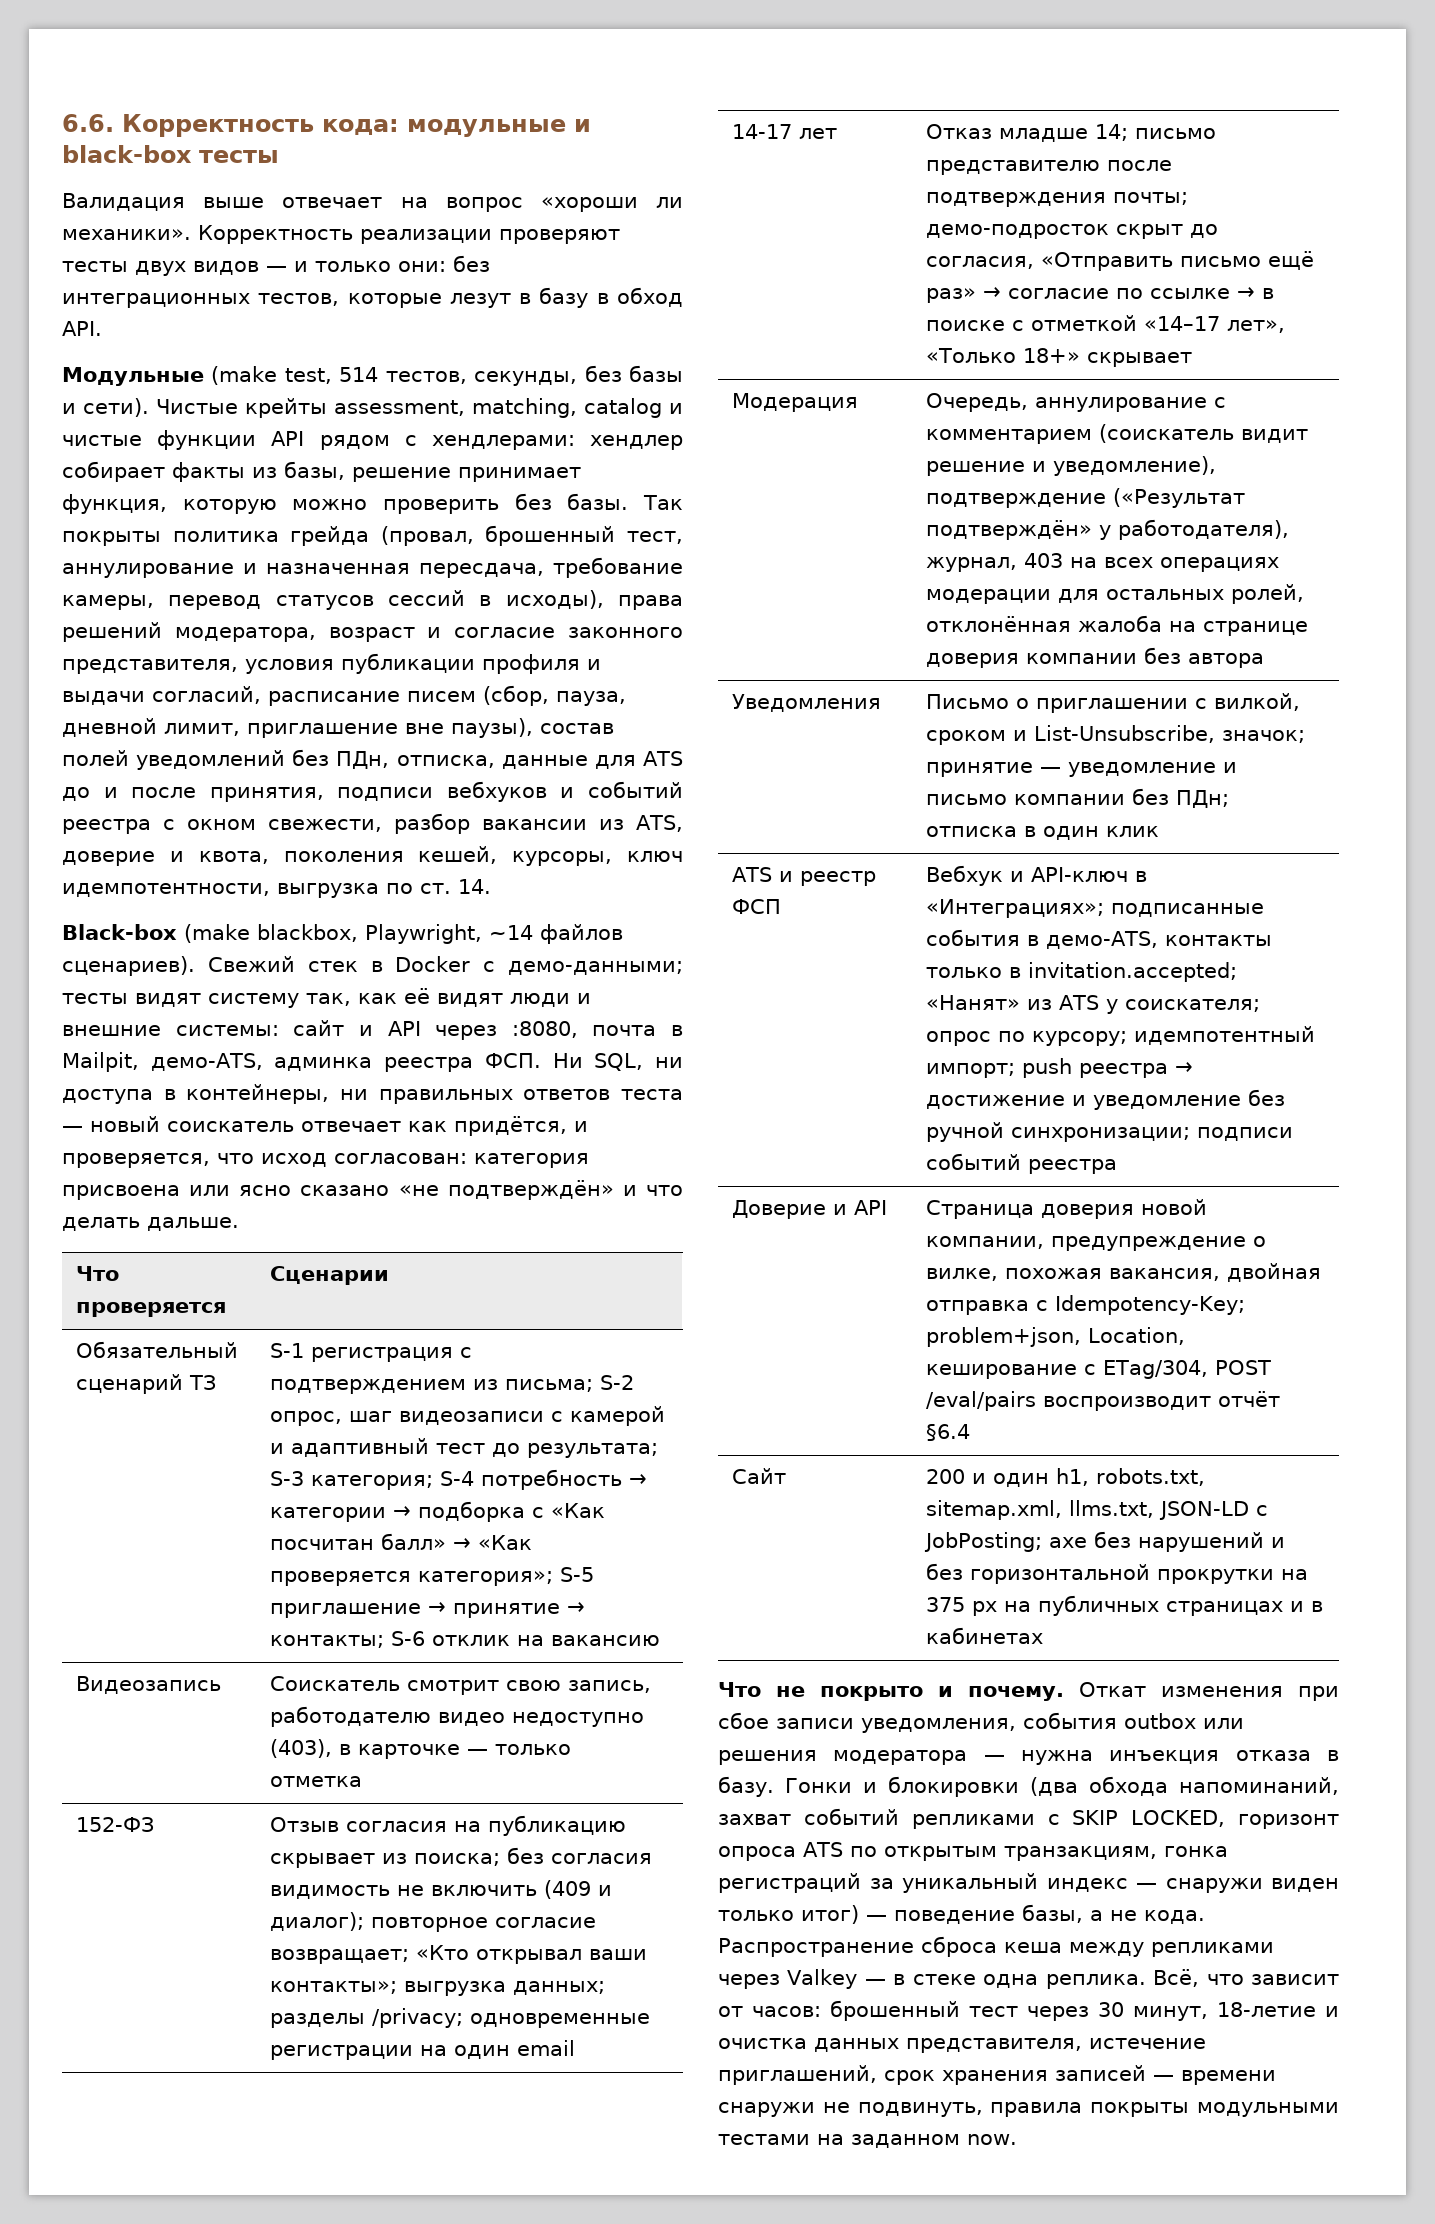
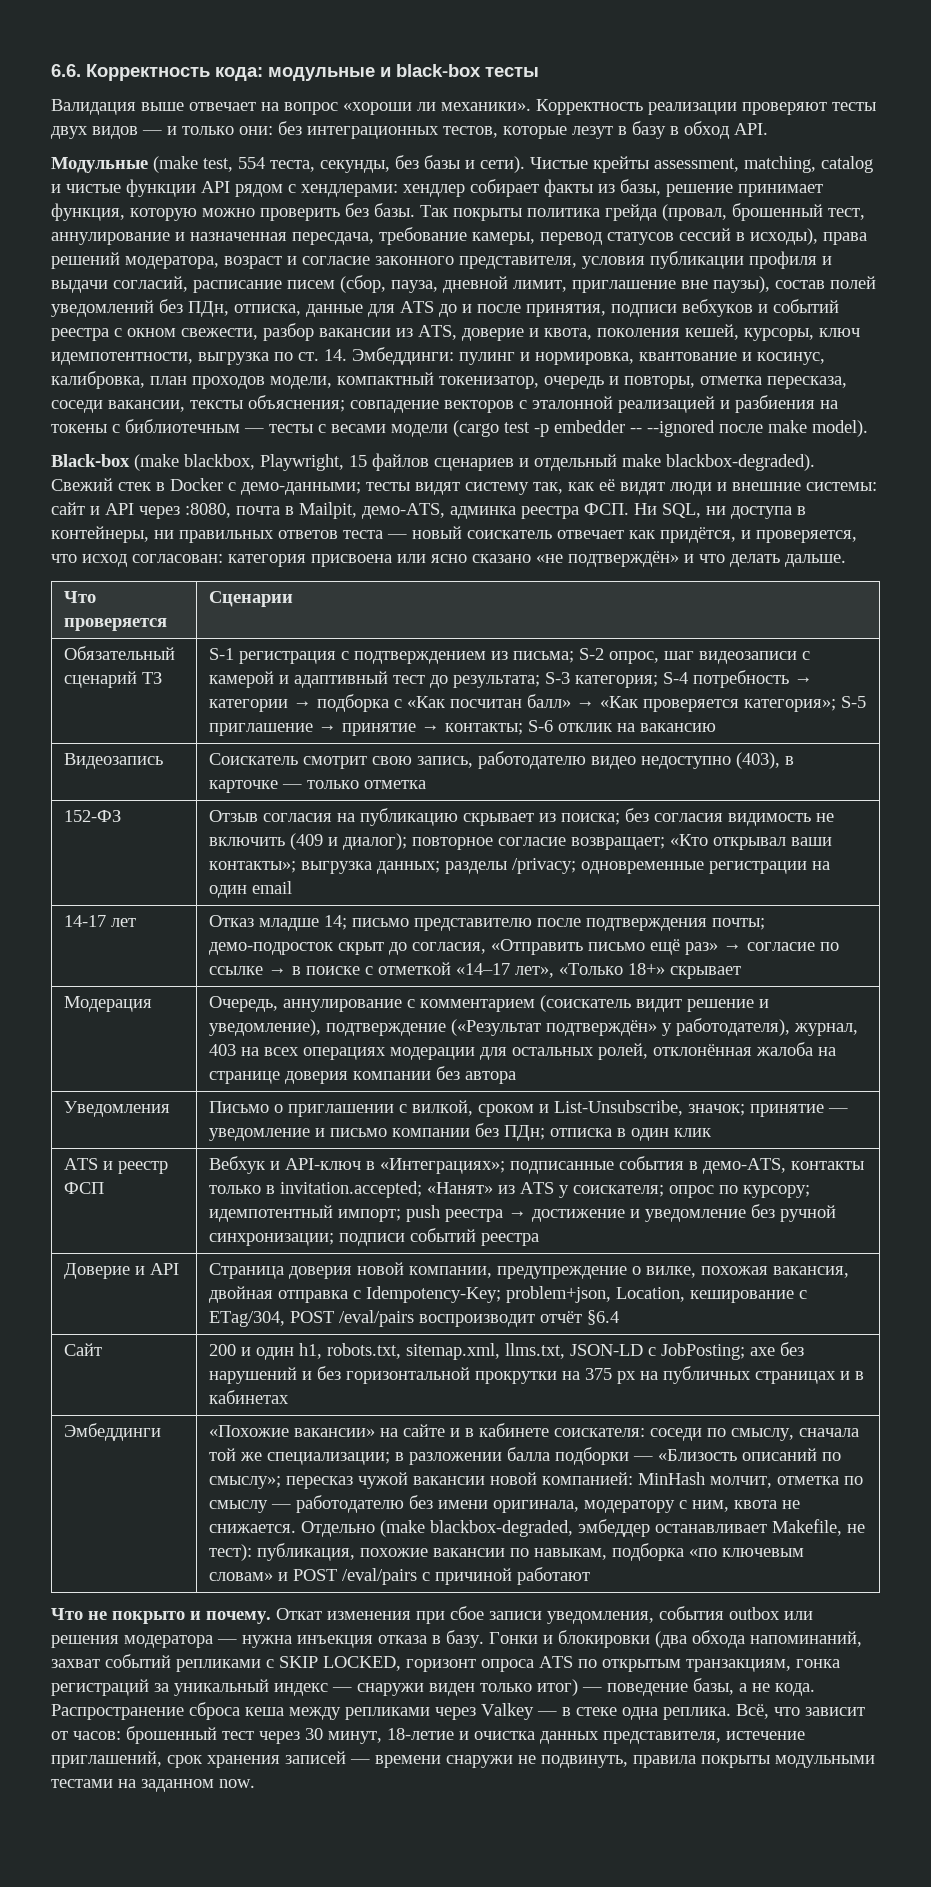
[339,367,467,384] 514 тестов, -> [238,157,315,172] 554 теста,
[62,924,623,944] [62,956,195,976] // Black-box (make blackbox, Playwright, ~14 файлов сценариев). -> [352,347,825,365] [51,371,847,389] [51,395,838,413] [51,419,868,437] [51,453,815,471] Эмбеддинги: пулинг и нормировка, квантование и косинус, калибровка, план проходов модели, компактный токенизатор, очередь и повторы, отметка пересказа, соседи вакансии, тексты объяснения; совпадение векторов с эталонной реализацией и разбиения на токены с библиотечным — тесты с весами модели (cargo test -p embedder -- --ignored после make model). // Black-box (make blackbox, Playwright, 15 файлов сценариев и отдельный make blackbox-degraded).
(1044, 1635) none -> [63,1423,161,1441] [208,1423,859,1441] [208,1447,841,1465] [208,1472,863,1489] [208,1495,800,1513] [208,1519,865,1537] [208,1543,804,1561] [208,1567,590,1585] // Эмбеддинги | «Похожие вакансии» на сайте и в кабинете соискателя: соседи по смыслу, сначала той же специализации; в разложении балла подборки — «Близость описаний по смыслу»; пересказ чужой вакансии новой компанией: MinHash молчит, отметка по смыслу — работодателю без имени оригинала, модератору с ним, квота не снижается. Отдельно (make blackbox-degraded, эмбеддер останавливает Makefile, не тест): публикация, похожие вакансии по навыкам, подборка «по ключевым словам» и POST /eval/pairs с причиной работают

